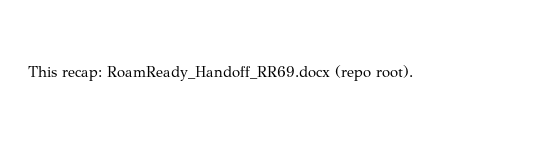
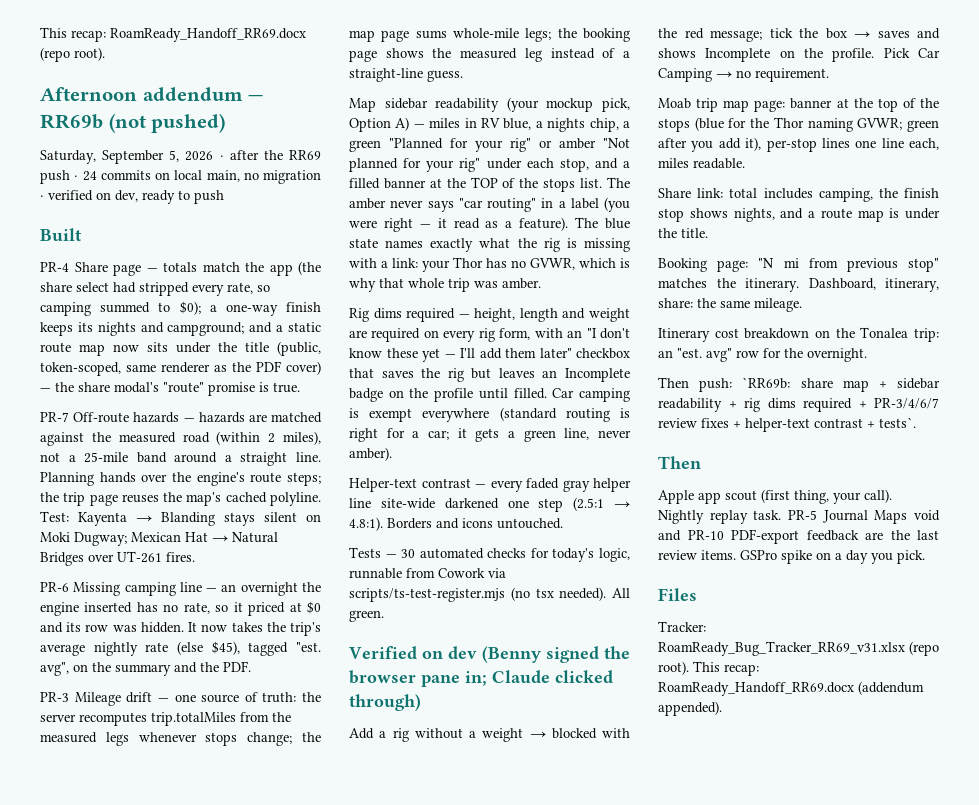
(413, 71) none -> [40,87,264,101] [40,113,226,133] [40,150,321,164] [40,170,321,184] [40,190,224,204] [40,228,82,241] [40,261,321,276] [40,282,270,296] [40,301,321,316] [40,322,321,336] [40,341,321,356] [40,361,321,376] [40,382,300,396] [40,412,322,423] [40,431,322,446] [40,452,321,466] [40,472,321,486] [40,492,321,506] [40,511,321,526] [40,532,278,546] [40,551,195,566] [40,582,321,596] [40,601,322,616] [40,622,322,636] [40,641,321,656] [40,661,251,676] [40,692,321,706] [40,712,291,726] [40,732,321,746] [349,28,630,42] [349,48,630,62] [349,68,463,82] [349,97,630,112] [349,117,630,132] [349,138,630,152] [349,158,630,172] [349,177,630,192] [349,197,630,212] [349,217,630,232] [349,238,630,252] [349,257,630,272] [349,278,541,292] [349,308,630,322] [349,328,630,342] [349,348,630,362] [349,368,630,382] [349,388,630,402] [349,407,630,422] [349,428,631,442] [349,447,392,461] [349,478,631,492] [349,497,630,512] [349,517,563,531] [349,547,630,562] [349,568,506,579] [349,587,630,602] [349,610,384,622] [349,646,630,663] [349,670,613,687] [349,694,421,711] [349,728,630,742] [658,28,940,42] [658,48,940,62] [658,68,829,82] [658,98,939,112] [658,117,939,132] [658,137,939,152] [658,158,745,169] [658,188,939,202] [658,208,940,222] [658,228,708,238] [658,258,939,272] [658,278,939,292] [658,298,802,312] [658,327,939,342] [658,348,867,362] [658,377,940,392] [658,398,939,412] [658,417,916,432] [658,456,701,469] [658,489,892,504] [658,510,940,524] [658,529,939,544] [658,550,925,564] [658,588,697,601] [658,621,706,632] [658,641,939,656] [658,661,759,676] [658,681,924,696] [658,701,722,716] // Afternoon addendum — RR69b (not pushed) // Saturday, September 5, 2026 · after the RR69 push · 24 commits on local main, no migration · verified on dev, ready to push // Built // PR-4 Share page — totals match the app (the share select had stripped every rate, so camping summed to $0); a one-way finish keeps its nights and campground; and a static route map now sits under the title (public, token-scoped, same renderer as the PDF cover) — the share modal's "route" promise is true. // PR-7 Off-route hazards — hazards are matched against the measured road (within 2 miles), not a 25-mile band around a straight line. Planning hands over the engine's route steps; the trip page reuses the map's cached polyline. Test: Kayenta → Blanding stays silent on Moki Dugway; Mexican Hat → Natural Bridges over UT-261 fires. // PR-6 Missing camping line — an overnight the engine inserted has no rate, so it priced at $0 and its row was hidden. It now takes the trip's average nightly rate (else $45), tagged "est. avg", on the summary and the PDF. // PR-3 Mileage drift — one source of truth: the server recomputes trip.totalMiles from the measured legs whenever stops change; the map page sums whole-mile legs; the booking page shows the measured leg instead of a straight-line guess. // Map sidebar readability (your mockup pick, Option A) — miles in RV blue, a nights chip, a green "Planned for your rig" or amber "Not planned for your rig" under each stop, and a filled banner at the TOP of the stops list. The amber never says "car routing" in a label (you were right — it read as a feature). The blue state names exactly what the rig is missing with a link: your Thor has no GVWR, which is why that whole trip was amber. // Rig dims required — height, length and weight are required on every rig form, with an "I don't know these yet — I'll add them later" checkbox that saves the rig but leaves an Incomplete badge on the profile until filled. Car camping is exempt everywhere (standard routing is right for a car; it gets a green line, never amber). // Helper-text contrast — every faded gray helper line site-wide darkened one step (2.5:1 → 4.8:1). Borders and icons untouched. // Tests — 30 automated checks for today's logic, runnable from Cowork via scripts/ts-test-register.mjs (no tsx needed). All green. // Verified on dev (Benny signed the browser pane in; Claude clicked through) // Add a rig without a weight → blocked with the red message; tick the box → saves and shows Incomplete on the profile. Pick Car Camping → no requirement. // Moab trip map page: banner at the top of the stops (blue for the Thor naming GVWR; green after you add it), per-stop lines one line each, miles readable. // Share link: total includes camping, the finish stop shows nights, and a route map is under the title. // Booking page: "N mi from previous stop" matches the itinerary. Dashboard, itinerary, share: the same mileage. // Itinerary cost breakdown on the Tonalea trip: an "est. avg" row for the overnight. // Then push: `RR69b: share map + sidebar readability + rig dims required + PR-3/4/6/7 review fixes + helper-text contrast + tests`. // Then // Apple app scout (first thing, your call). Nightly replay task. PR-5 Journal Maps void and PR-10 PDF-export feedback are the last review items. GSPro spike on a day you pick. // Files // Tracker: RoamReady_Bug_Tracker_RR69_v31.xlsx (repo root). This recap: RoamReady_Handoff_RR69.docx (addendum appended).

